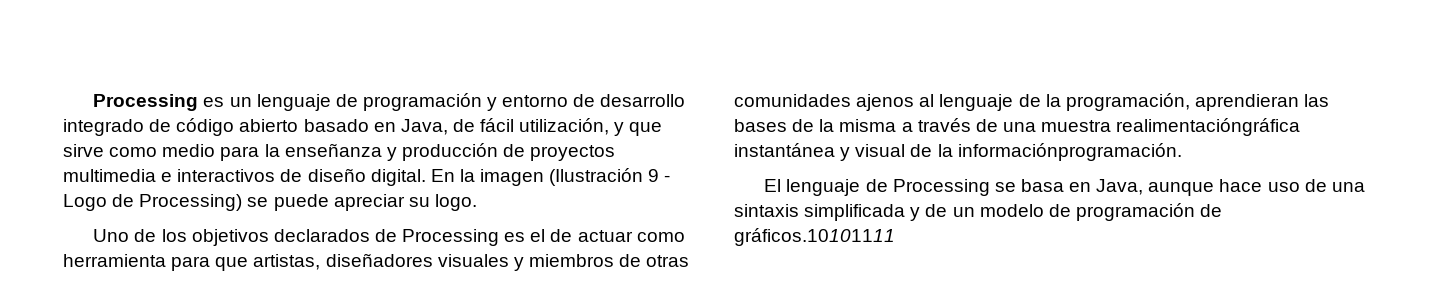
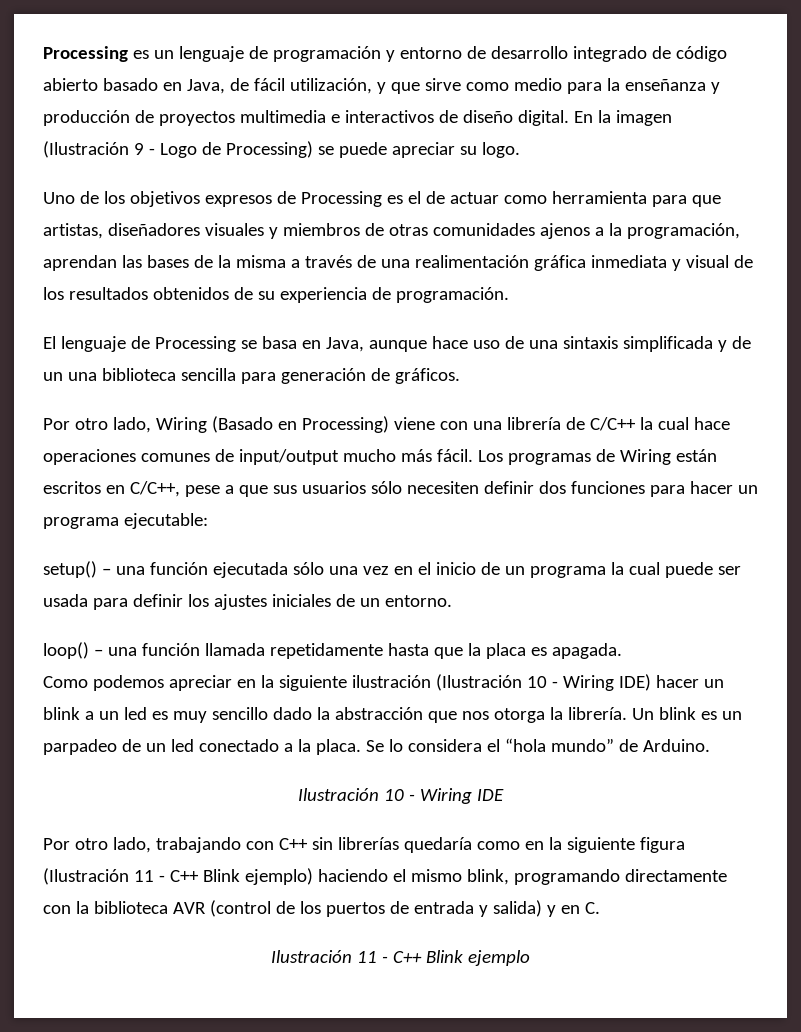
[273,229,370,242] declarados -> [204,195,272,207] expresos
[919,94,1041,111] al lenguaje de -> [594,227,604,236] a
[1194,94,1299,111] aprendieran -> [43,255,117,271] aprendan
[1041,118,1301,136] [734,143,1182,161] muestra realimentacióngráfica instantánea y visual de la informaciónprogramación. -> [414,255,753,271] [43,287,509,303] realimentación gráfica inmediata y visual de los resultados obtenidos de su experiencia de programación.
[979,203,1223,221] [734,228,895,246] modelo de programación de gráficos.10101111 -> [67,368,460,384] [43,416,730,433] [43,449,717,465] [43,481,758,497] [43,513,208,529] [43,561,741,578] [43,594,452,610] [43,642,622,659] [43,674,724,691] [43,707,742,723] [43,738,710,755] [298,788,504,804] [43,837,685,853] [43,868,727,885] [43,900,600,917] [271,950,530,966] una biblioteca sencilla para generación de gráficos. // Por otro lado, Wiring (Basado en Processing) viene con una librería de C/C++ la cual hace operaciones comunes de input/output mucho más fácil. Los programas de Wiring están escritos en C/C++, pese a que sus usuarios sólo necesiten definir dos funciones para hacer un programa ejecutable: // setup() – una función ejecutada sólo una vez en el inicio de un programa la cual puede ser usada para definir los ajustes iniciales de un entorno. // loop() – una función llamada repetidamente hasta que la placa es apagada. // Como podemos apreciar en la siguiente ilustración (Ilustración 10 - Wiring IDE) hacer un blink a un led es muy sencillo dado la abstracción que nos otorga la librería. Un blink es un parpadeo de un led conectado a la placa. Se lo considera el “hola mundo” de Arduino. // Ilustración 10 - Wiring IDE // Por otro lado, trabajando con C++ sin librerías quedaría como en la siguiente figura (Ilustración 11 - C++ Blink ejemplo) haciendo el mismo blink, programando directamente con la biblioteca AVR (control de los puertos de entrada y salida) y en C. // Ilustración 11 - C++ Blink ejemplo

